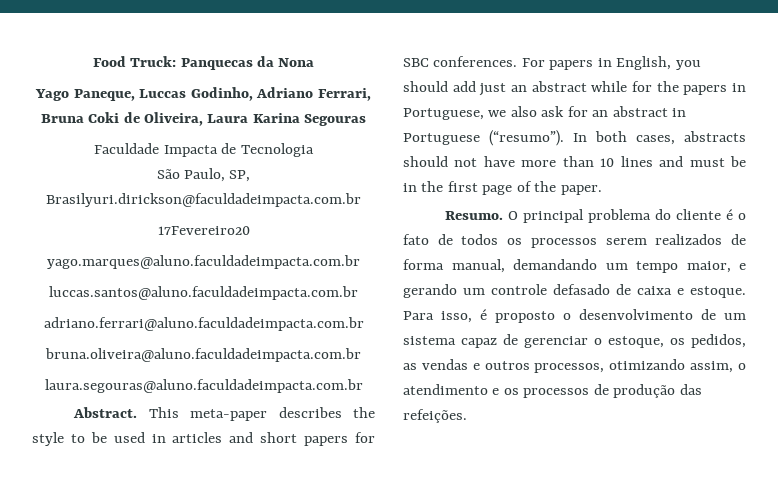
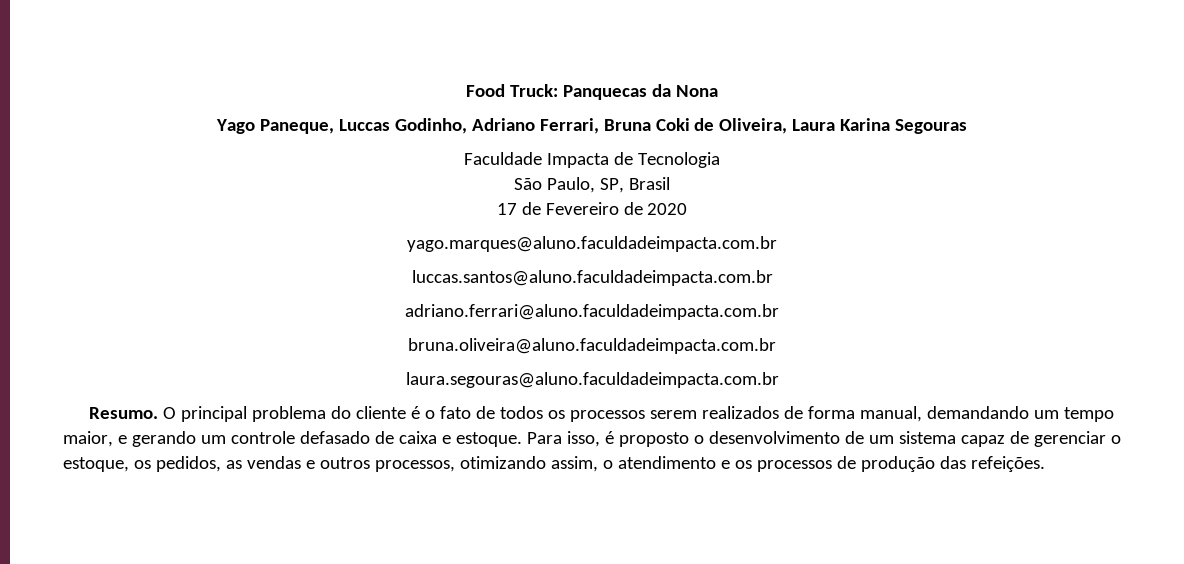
[46,193,361,207] [157,226,250,235] Brasilyuri.dirickson@faculdadeimpacta.com.br // 17Fevereiro20 -> [628,177,670,190] [496,202,688,215] Brasil // 17 de Fevereiro de 2020
[73,407,375,421] [32,432,376,446] [403,56,701,70] [403,81,746,96] [403,106,687,120] [403,130,746,146] [403,156,746,167] [403,181,602,195] // Abstract. This meta-paper describes the style to be used in articles and short papers for SBC conferences. For papers in English, you should add just an abstract while for the papers in Portuguese, we also ask for an abstract in Portuguese (“resumo”). In both cases, abstracts should not have more than 10 lines and must be in the first page of the paper. -> (779, 380) none

